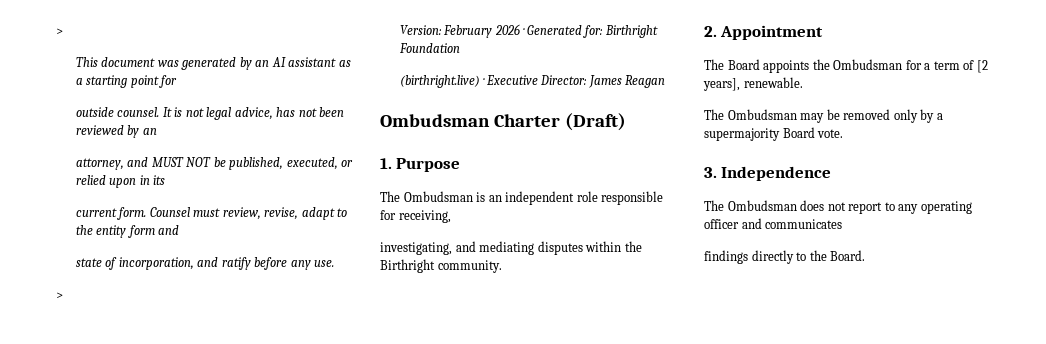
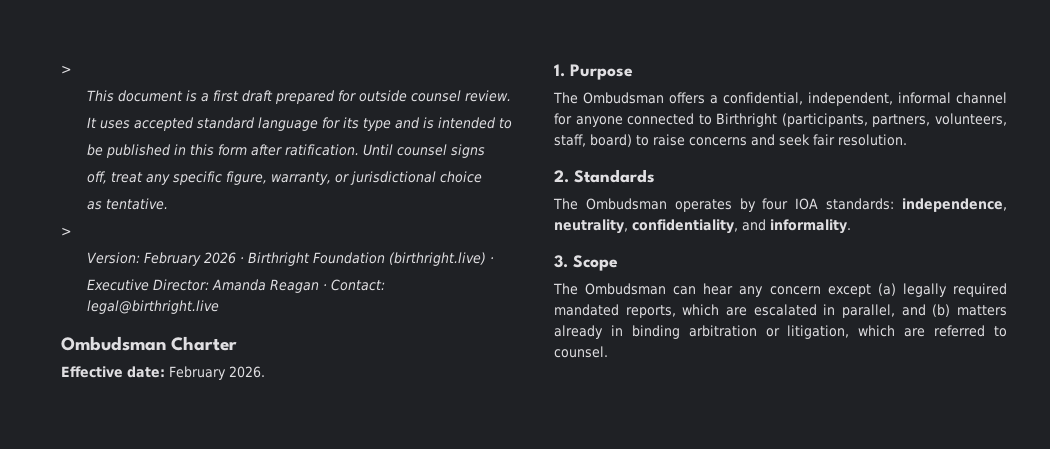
[157,57,351,70] [75,75,178,88] [75,107,345,120] [75,125,157,138] [75,157,354,170] [75,175,166,188] [75,207,348,220] [75,225,180,238] [75,257,335,270] was generated by an AI assistant as a starting point for // outside counsel. It is not legal advice, has not been reviewed by an // attorney, and MUST NOT be published, executed, or relied upon in its // current form. Counsel must review, revise, adapt to the entity form and // state of incorporation, and ratify before any use. -> [186,90,512,104] [87,117,513,131] [87,144,486,158] [87,171,483,185] [87,198,169,210] is a first draft prepared for outside counsel review. // It uses accepted standard language for its type and is intended to // be published in this form after ratification. Until counsel signs // off, treat any specific figure, warranty, or jurisdictional choice // as tentative.
[526,25,604,38] Generated for: -> (245, 260) none
(460, 48) // -> (386, 258) none
(486, 81) none -> (495, 260) //
[588,75,622,88] James -> [212,279,267,291] Amanda
(666, 81) none -> [323,279,386,291] [87,300,220,314] · Contact: legal@birthright.live
[564,113,626,131] (Draft) -> [61,366,265,380] // Effective date: February 2026.
[476,191,664,205] [380,210,451,223] [380,241,642,255] [380,259,502,273] [704,25,824,40] [704,59,988,73] [703,77,803,91] [704,109,943,123] [704,127,844,141] is an independent role responsible for receiving, // investigating, and mediating disputes within the Birthright community. // 2. Appointment // The Board appoints the Ombudsman for a term of [2 years], renewable. // The Ombudsman may be removed only by a supermajority Board vote. -> [669,92,1007,106] [554,113,1007,127] [554,134,907,147] [554,169,655,183] [553,198,1007,212] [554,219,851,234] offers a confidential, independent, informal channel for anyone connected to Birthright (participants, partners, volunteers, staff, board) to raise concerns and seek fair resolution. // 2. Standards // The Ombudsman operates by four IOA standards: independence, neutrality, confidentiality, and informality.
[721,166,832,181] [704,200,972,214] [704,218,843,229] [704,250,866,264] Independence // The Ombudsman does not report to any operating officer and communicates // findings directly to the Board. -> [573,255,618,271] [553,283,1007,297] [554,304,1007,318] [554,325,1008,339] [554,346,608,358] Scope // The Ombudsman can hear any concern except (a) legally required mandated reports, which are escalated in parallel, and (b) matters already in binding arbitration or litigation, which are referred to counsel.

